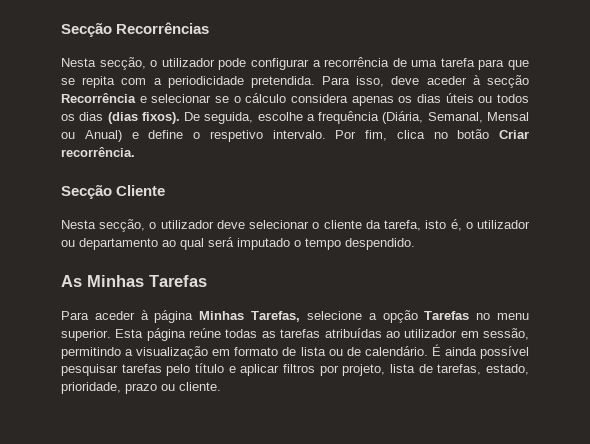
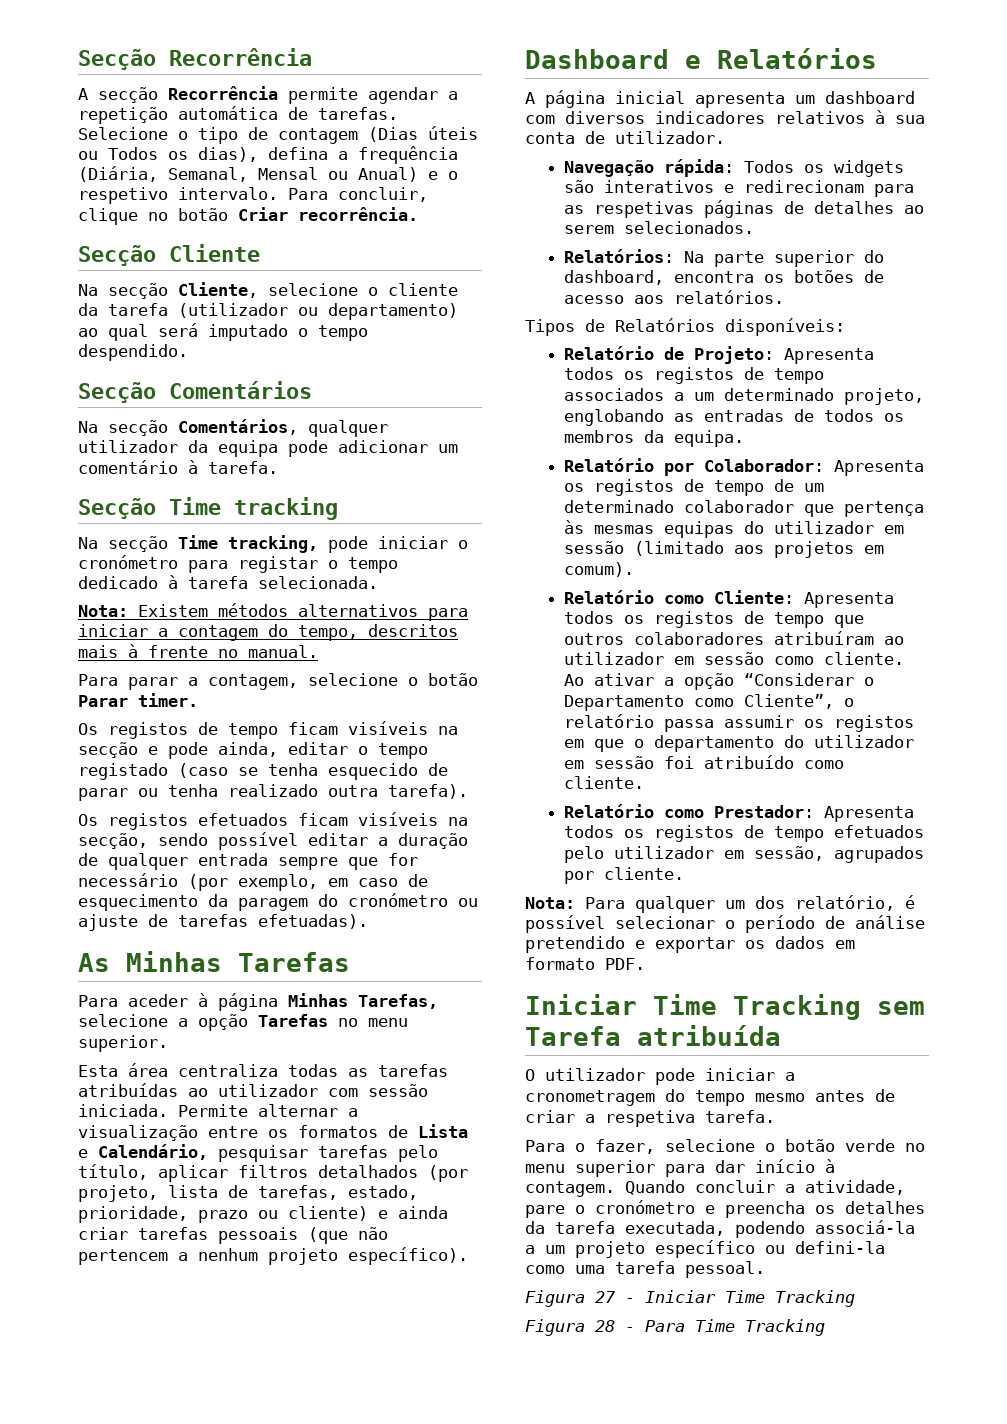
[61,22,210,37] [61,57,529,70] [61,75,529,88] [61,93,530,106] [61,112,303,124] Secção Recorrências // Nesta secção, o utilizador pode configurar a recorrência de uma tarefa para que se repita com a periodicidade pretendida. Para isso, deve aceder à secção Recorrência e selecionar se o cálculo considera apenas os dias úteis ou todos os dias (dias fixos). De seguida, escolhe -> [78,48,312,70] [78,86,458,104] [78,106,398,124] [78,126,478,144] [78,147,328,162] Secção Recorrência // A secção Recorrência permite agendar a repetição automática de tarefas. Selecione o tipo de contagem (Dias úteis ou Todos os dias), defina
[148,130,184,139] define -> (438, 175) none
[335,130,425,141] Por fim, clica -> [288,187,428,202] [78,208,138,225] Para concluir, clique
[61,219,530,232] [61,238,158,250] Nesta secção, o utilizador deve selecionar o cliente da tarefa, isto é, o utilizador ou departamento -> [78,282,458,299] [78,303,458,320] Na secção Cliente, selecione o cliente da tarefa (utilizador ou departamento)
(415, 244) none -> [78,381,312,403] [78,419,388,437] [78,440,458,457] [78,460,278,474] [78,497,338,520] [78,535,468,553] [78,555,398,573] [78,575,378,589] [78,603,468,621] [78,624,458,641] [78,644,318,658] [78,673,478,690] [78,693,198,707] [78,721,458,739] [78,742,428,759] [78,763,448,780] [78,784,468,801] [78,812,468,830] [78,832,468,850] [78,853,418,870] [78,873,428,891] [78,893,478,911] [78,914,368,931] // Secção Comentários // Na secção Comentários, qualquer utilizador da equipa pode adicionar um comentário à tarefa. // Secção Time tracking // Na secção Time tracking, pode iniciar o cronómetro para registar o tempo dedicado à tarefa selecionada. // Nota: Existem métodos alternativos para iniciar a contagem do tempo, descritos mais à frente no manual. // Para parar a contagem, selecione o botão Parar timer. // Os registos de tempo ficam visíveis na secção e pode ainda, editar o tempo registado (caso se tenha esquecido de parar ou tenha realizado outra tarefa). // Os registos efetuados ficam visíveis na secção, sendo possível editar a duração de qualquer entrada sempre que for necessário (por exemplo, em caso de esquecimento da paragem do cronómetro ou ajuste de tarefas efetuadas).
[115,328,222,341] Esta página reúne -> [78,1063,278,1077] // Esta área centraliza
[460,328,530,340] [61,344,529,359] [61,363,339,376] em sessão, permitindo a visualização em formato de lista ou de calendário. É ainda possível pesquisar tarefas pelo título e aplicar filtros por -> [328,1084,428,1097] [78,1104,358,1117] [78,1124,468,1141] [78,1144,438,1162] [78,1164,468,1182] com sessão iniciada. Permite alternar a visualização entre os formatos de Lista e Calendário, pesquisar tarefas pelo título, aplicar filtros detalhados (por
[179,382,221,391] cliente. -> [288,1206,448,1221] [78,1227,388,1244] [78,1247,468,1265] [525,48,877,69] [525,90,915,108] [525,110,925,124] [525,131,725,144] [563,159,904,177] [563,180,914,197] [563,200,924,218] [563,221,754,234] [563,249,884,267] [563,270,884,285] [563,290,784,304] [525,318,845,336] [563,346,874,364] [563,367,824,384] [563,388,924,405] [563,409,904,426] [563,430,744,447] [563,458,924,476] [563,479,824,496] [563,500,924,517] [563,520,904,538] [563,541,884,558] [563,562,634,577] [563,590,894,608] [563,611,864,628] [563,631,904,645] [563,652,904,665] [563,673,874,690] [563,694,854,711] [563,714,914,732] [563,735,914,752] [563,755,844,769] [563,776,644,789] [563,804,914,822] [563,825,924,842] [563,846,924,863] [563,867,684,884] [525,895,915,913] [525,915,925,933] [525,936,855,953] [525,957,645,970] [525,994,925,1020] [525,1025,781,1046] [525,1068,795,1085] [525,1089,895,1106] [525,1110,775,1127] [525,1139,925,1154] [525,1159,835,1177] [525,1180,905,1197] [525,1200,925,1218] [525,1220,915,1238] [525,1240,885,1258] [525,1261,765,1278] [525,1290,855,1307] [525,1319,825,1336] cliente) e ainda criar tarefas pessoais (que não pertencem a nenhum projeto específico). // Dashboard e Relatórios // A página inicial apresenta um dashboard com diversos indicadores relativos à sua conta de utilizador. // Navegação rápida: Todos os widgets são interativos e redirecionam para as respetivas páginas de detalhes ao serem selecionados. // Relatórios: Na parte superior do dashboard, encontra os botões de acesso aos relatórios. // Tipos de Relatórios disponíveis: // Relatório de Projeto: Apresenta todos os registos de tempo associados a um determinado projeto, englobando as entradas de todos os membros da equipa. // Relatório por Colaborador: Apresenta os registos de tempo de um determinado colaborador que pertença às mesmas equipas do utilizador em sessão (limitado aos projetos em comum). // Relatório como Cliente: Apresenta todos os registos de tempo que outros colaboradores atribuíram ao utilizador em sessão como cliente. Ao ativar a opção “Considerar o Departamento como Cliente”, o relatório passa assumir os registos em que o departamento do utilizador em sessão foi atribuído como cliente. // Relatório como Prestador: Apresenta todos os registos de tempo efetuados pelo utilizador em sessão, agrupados por cliente. // Nota: Para qualquer um dos relatório, é possível selecionar o período de análise pretendido e exportar os dados em formato PDF. // Iniciar Time Tracking sem Tarefa atribuída // O utilizador pode iniciar a cronometragem do tempo mesmo antes de criar a respetiva tarefa. // Para o fazer, selecione o botão verde no menu superior para dar início à contagem. Quando concluir a atividade, pare o cronómetro e preencha os detalhes da tarefa executada, podendo associá-la a um projeto específico ou defini-la como uma tarefa pessoal. // Figura 27 - Iniciar Time Tracking // Figura 28 - Para Time Tracking

